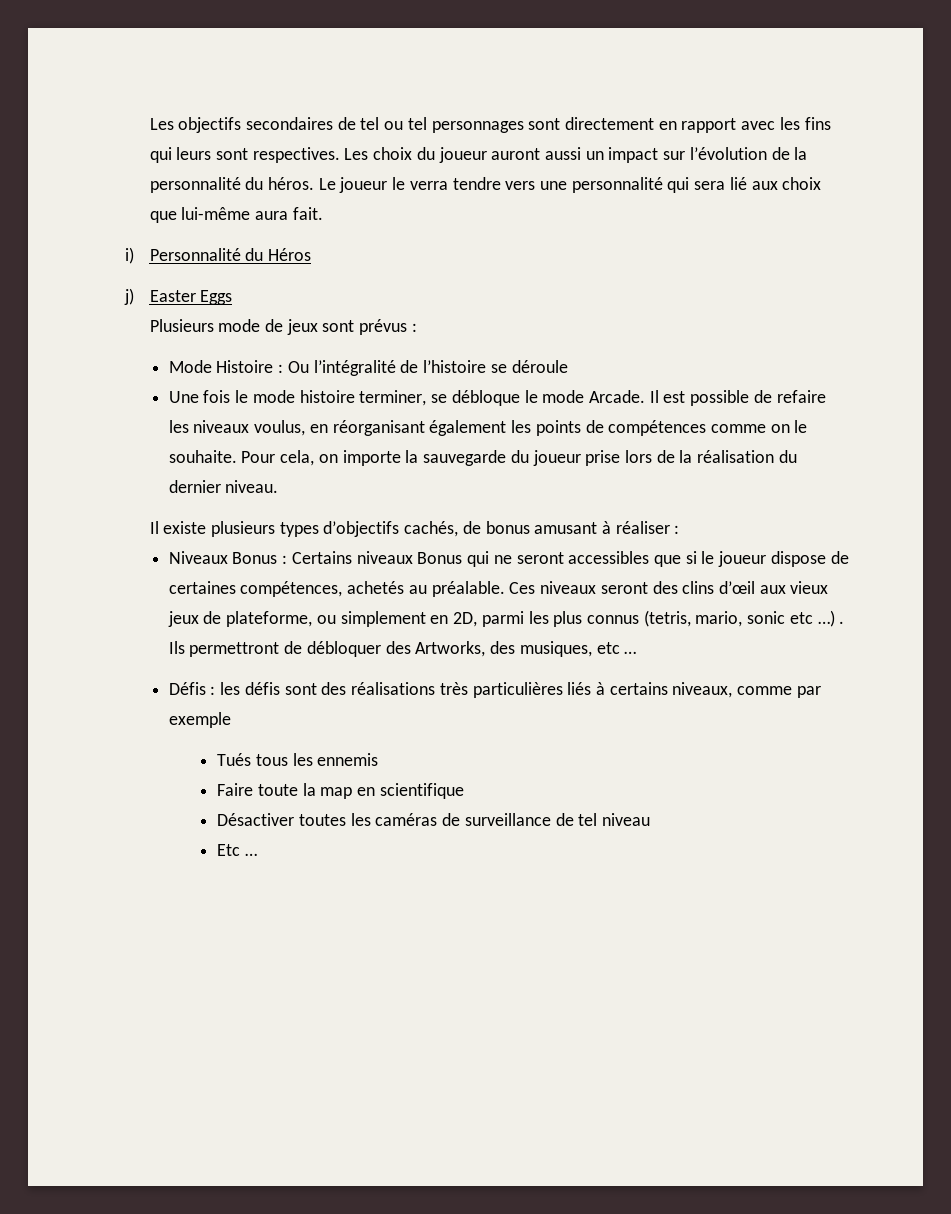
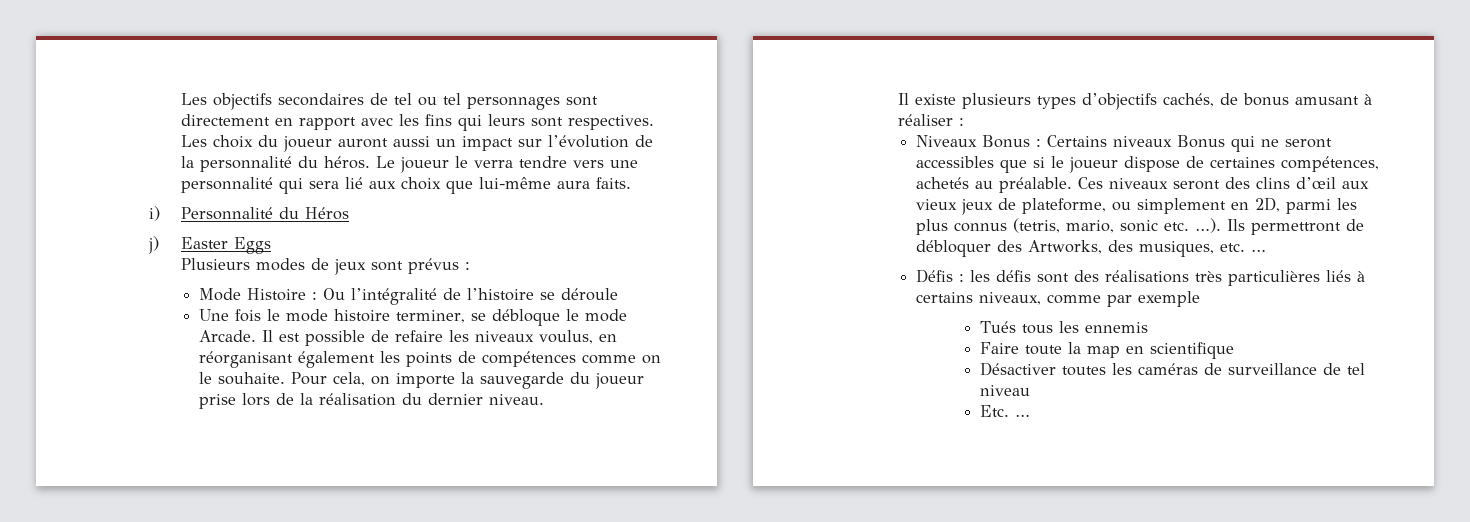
[292,207,323,220] fait. -> [596,177,632,189] faits.
[218,319,261,332] mode -> [256,258,306,271] modes
[789,610,845,627] etc …) . -> [1164,218,1222,233] etc. …).
[596,642,620,654] etc -> [1220,243,1246,252] etc.
[217,844,241,856] Etc -> [980,405,1010,417] Etc.

